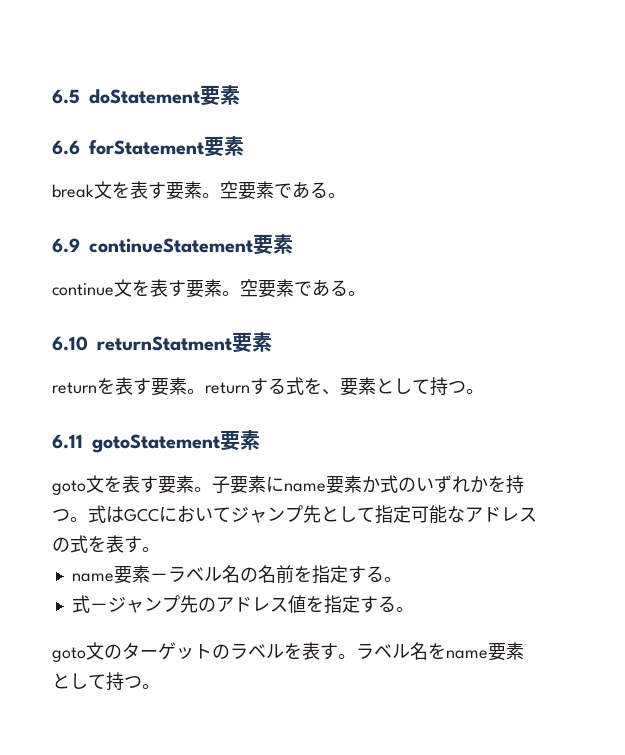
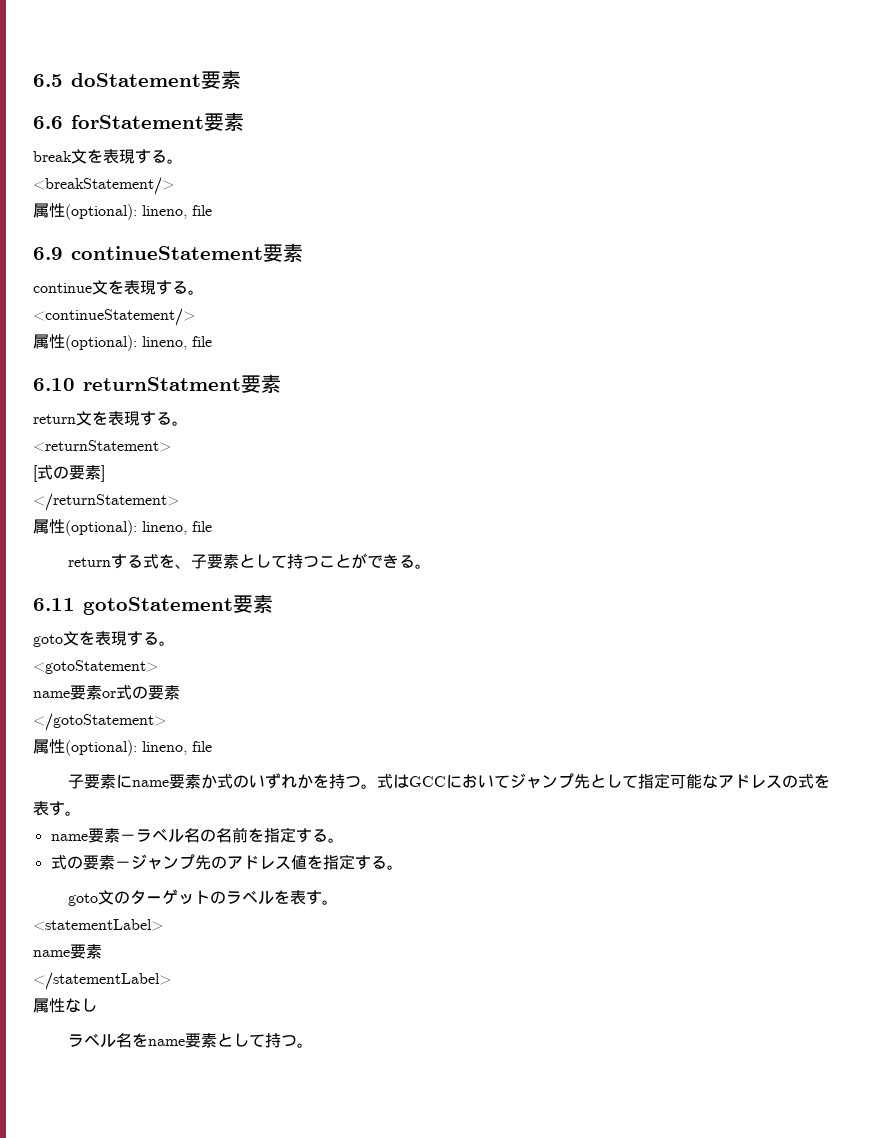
[148,181,346,200] す要素。空要素である。 -> [119,149,183,164] [33,177,174,195] [33,203,212,220] 現する。 // <breakStatement/> // 属性(optional): lineno, file
[168,279,366,298] [52,332,272,353] [52,377,205,396] す要素。空要素である。 // 6.10 returnStatment要素 // returnを表す要素。 -> [140,280,204,295] [33,308,195,326] [33,334,212,351] [33,374,281,393] [33,411,188,426] [33,440,171,452] [33,465,105,482] [33,493,179,511] [33,519,212,536] 現する。 // <continueStatement/> // 属性(optional): lineno, file // 6.10 returnStatment要素 // return文を表現する。 // <returnStatement> // [式の要素] // </returnStatement> // 属性(optional): lineno, file //
[340,377,466,396] 要素として持つ -> [190,553,415,569] 子要素として持つことができる
[140,475,212,494] す要素。 -> [111,631,175,646] [33,660,158,674] [33,685,180,700] [33,713,166,731] [33,739,212,756] 現する。 // <gotoStatement> // name要素or式の要素 // </gotoStatement> // 属性(optional): lineno, file //
(90, 604) none -> [66,855,115,870] の要素
(356, 656) none -> [33,919,163,931] [33,944,102,959] [33,972,171,990] [33,998,97,1013] // <statementLabel> // name要素 // </statementLabel> // 属性なし //

